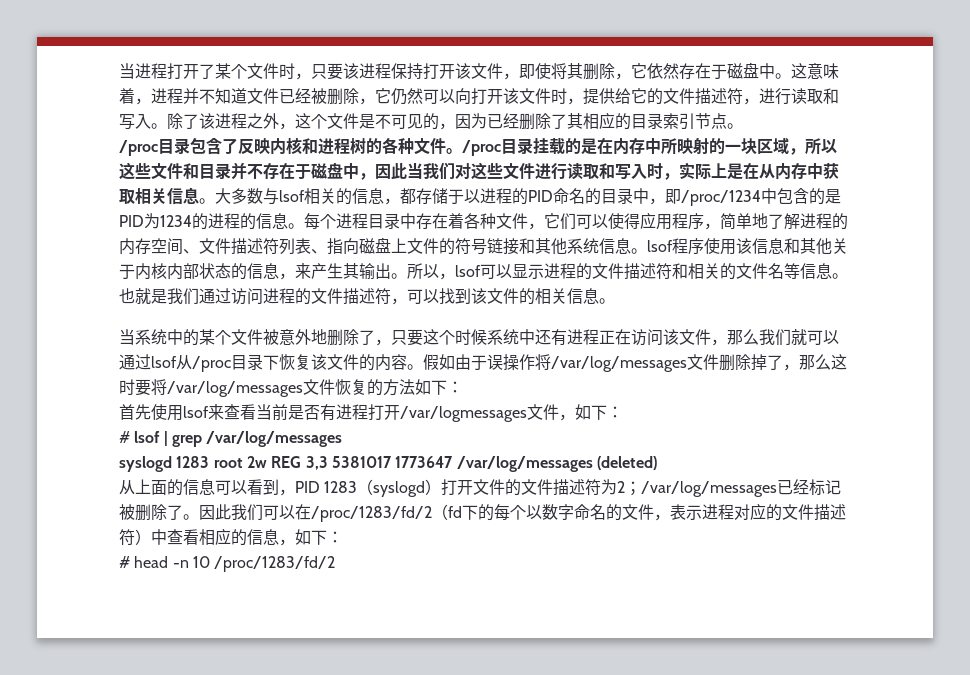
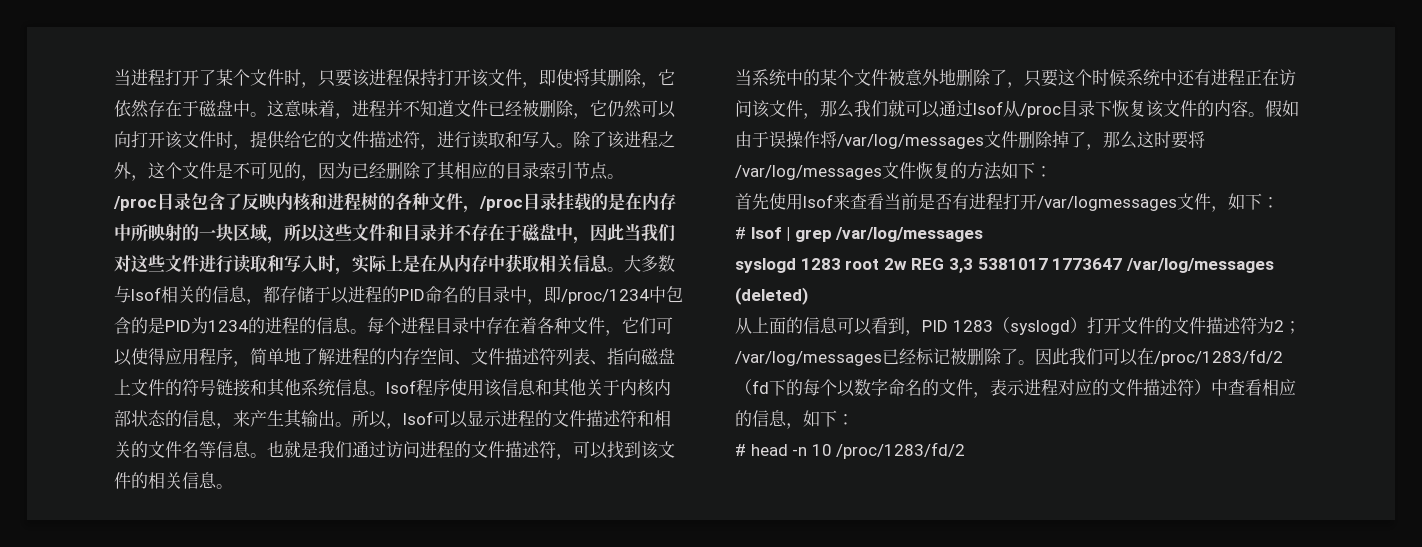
[446,148,462,154] 。 -> [463,205,480,213] ，

